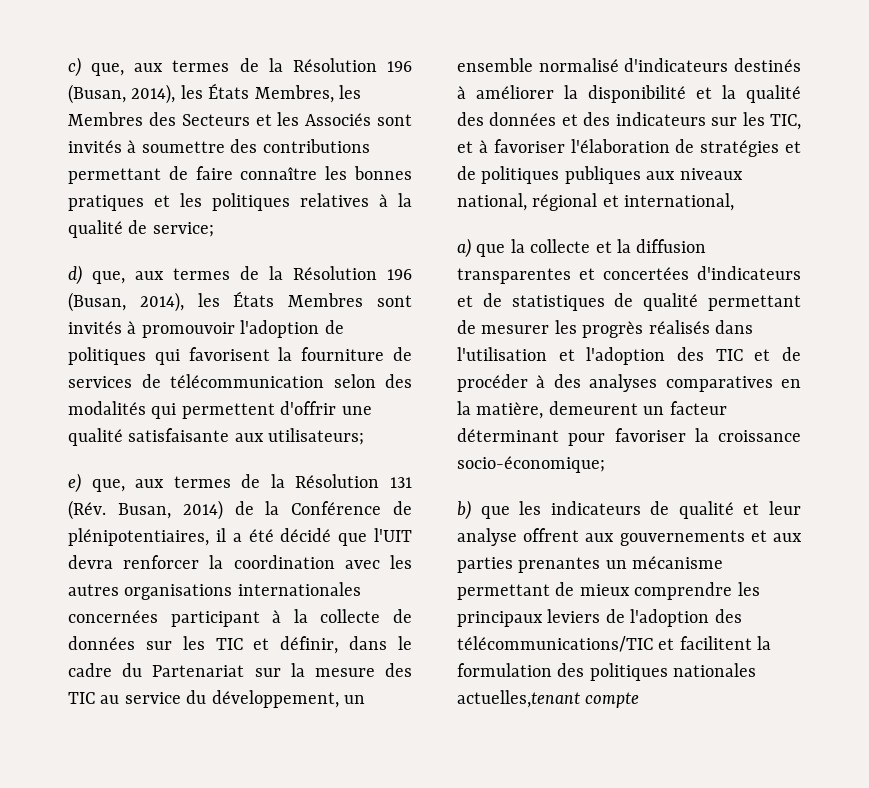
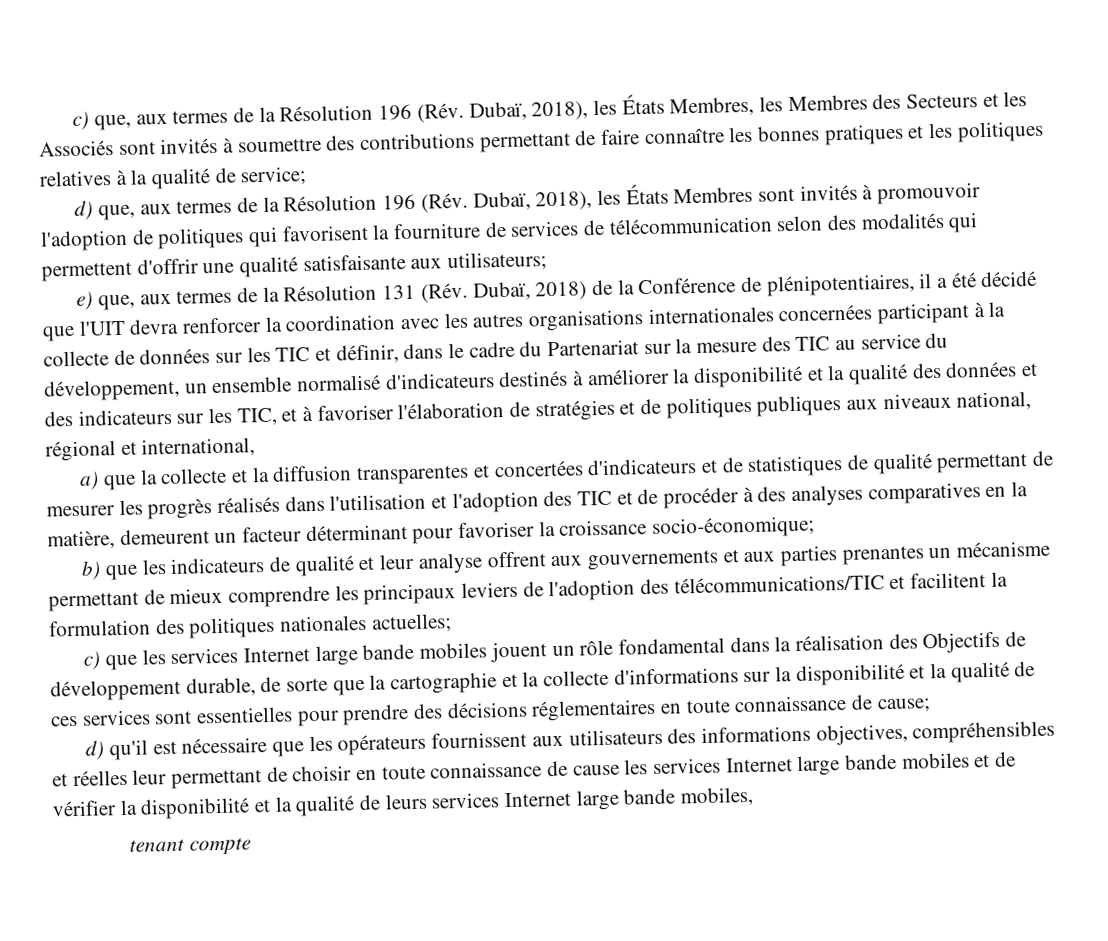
[68,84,176,104] (Busan, 2014), -> [416,101,589,123] (Rév. Dubaï, 2018),
[68,292,184,312] (Busan, 2014), -> [420,191,593,213] (Rév. Dubaï, 2018),
[117,500,223,520] Busan, 2014) -> [472,281,588,301] Dubaï, 2018)
[457,690,580,708] actuelles,tenant -> [370,613,452,633] [83,631,1026,671] [50,661,1036,702] [51,694,931,727] [85,720,1056,761] [52,751,1017,790] [52,786,754,820] [128,838,185,852] actuelles; // c) que les services Internet large bande mobiles jouent un rôle fondamental dans la réalisation des Objectifs de développement durable, de sorte que la cartographie et la collecte d'informations sur la disponibilité et la qualité de ces services sont essentielles pour prendre des décisions réglementaires en toute connaissance de cause; // d) qu'il est nécessaire que les opérateurs fournissent aux utilisateurs des informations objectives, compréhensibles et réelles leur permettant de choisir en toute connaissance de cause les services Internet large bande mobiles et de vérifier la disponibilité et la qualité de leurs services Internet large bande mobiles, // tenant

